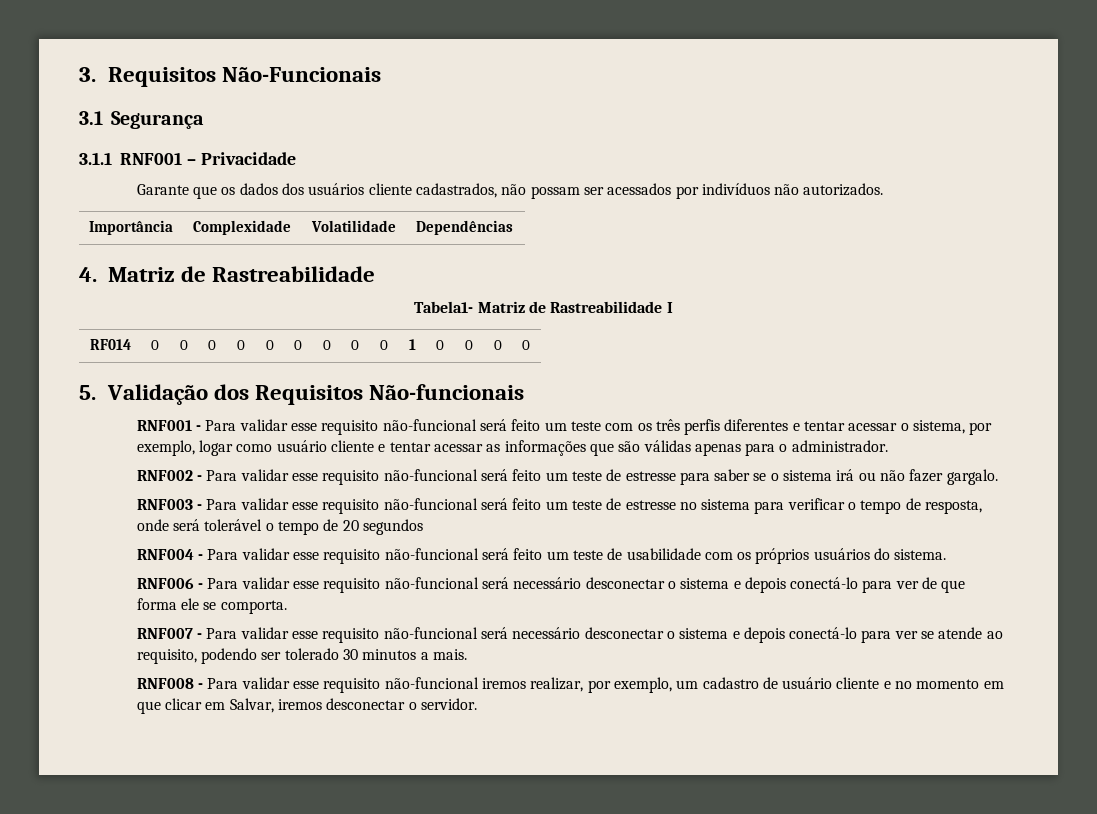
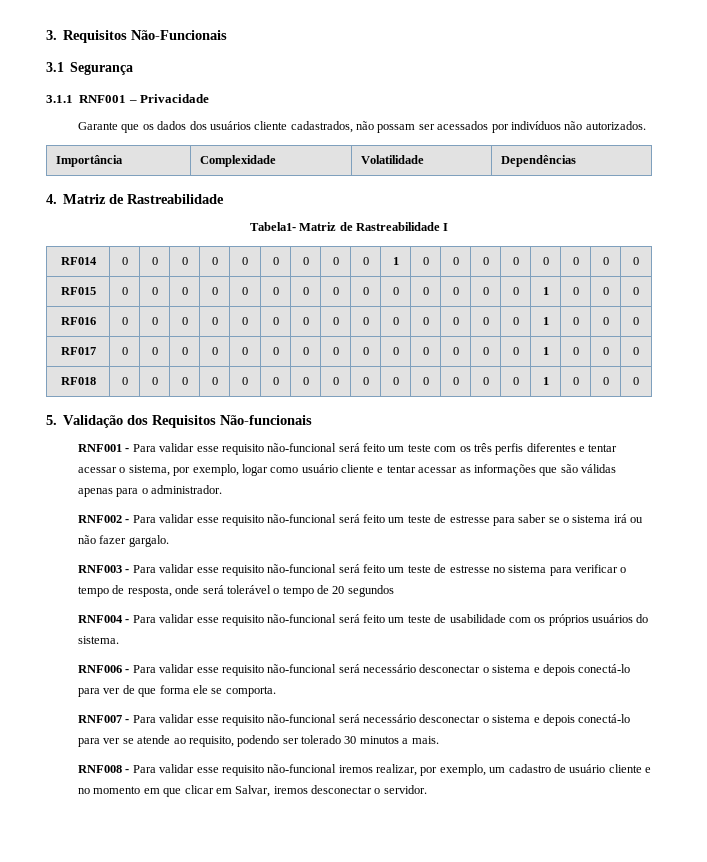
(530, 345) none -> [542,257,549,265] [572,257,579,265] [602,257,609,265] [633,257,639,265] [60,287,96,295] [121,287,128,295] [151,287,158,295] [181,287,188,295] [211,287,218,295] [242,287,248,295] [272,287,279,295] [302,287,309,295] [332,287,339,295] [362,287,369,295] [392,287,399,295] [422,287,429,295] [452,287,459,295] [482,287,489,295] [512,287,519,295] [542,287,549,295] [572,287,579,295] [602,287,609,295] [633,287,639,295] [60,317,96,325] [121,317,128,325] [151,317,158,325] [181,317,188,325] [211,317,218,325] [242,317,248,325] [272,317,279,325] [302,317,309,325] [332,317,339,325] [362,317,369,325] [392,317,399,325] [422,317,429,325] [452,317,459,325] [482,317,489,325] [512,317,519,325] [542,317,549,325] [572,317,579,325] [602,317,609,325] [633,317,639,325] [60,347,96,355] [121,347,128,355] [151,347,158,355] [181,347,188,355] [211,347,218,355] [242,347,248,355] [272,347,279,355] [302,347,309,355] [332,347,339,355] [362,347,369,355] [392,347,399,355] [422,347,429,355] [452,347,459,355] [482,347,489,355] [512,347,519,355] [542,347,549,355] [572,347,579,355] [602,347,609,355] [633,347,639,355] [60,377,96,385] [121,377,128,385] [151,377,158,385] [181,377,188,385] [211,377,218,385] [242,377,248,385] [272,377,279,385] [302,377,309,385] [332,377,339,385] [362,377,369,385] [392,377,399,385] [422,377,429,385] [452,377,459,385] [482,377,489,385] [512,377,519,385] [542,377,549,385] [572,377,579,385] [602,377,609,385] [633,377,639,385] | 0 | 0 | 0 | 0 // RF015 | 0 | 0 | 0 | 0 | 0 | 0 | 0 | 0 | 0 | 0 | 0 | 0 | 0 | 0 | 1 | 0 | 0 | 0 // RF016 | 0 | 0 | 0 | 0 | 0 | 0 | 0 | 0 | 0 | 0 | 0 | 0 | 0 | 0 | 1 | 0 | 0 | 0 // RF017 | 0 | 0 | 0 | 0 | 0 | 0 | 0 | 0 | 0 | 0 | 0 | 0 | 0 | 0 | 1 | 0 | 0 | 0 // RF018 | 0 | 0 | 0 | 0 | 0 | 0 | 0 | 0 | 0 | 0 | 0 | 0 | 0 | 0 | 1 | 0 | 0 | 0

